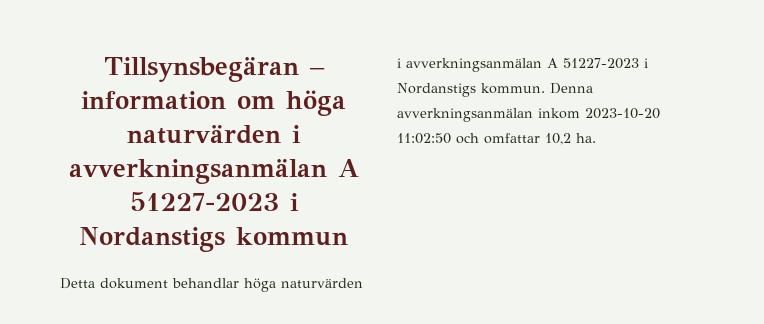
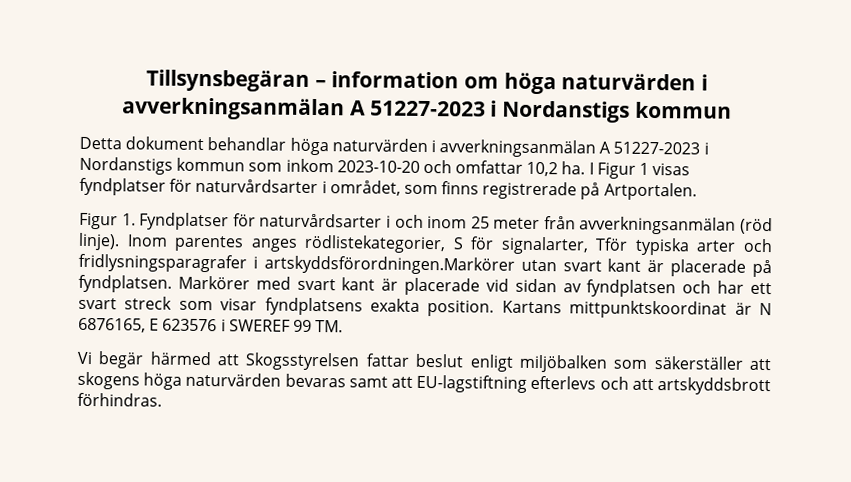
[481,83,593,94] [397,108,533,122] kommun. Denna avverkningsanmälan -> [176,157,283,172] kommun som
[397,133,451,144] 11:02:50 -> (420, 166) none
(596, 138) none -> [588,162,691,179] [79,177,697,201] [79,212,773,235] [78,232,773,256] [78,253,772,278] [78,274,772,298] [78,296,772,319] [78,317,344,333] [77,351,771,373] [77,371,772,396] [77,392,162,407] I Figur 1 visas fyndplatser för naturvårdsarter i området, som finns registrerade på Artportalen. // Figur 1. Fyndplatser för naturvårdsarter i och inom 25 meter från avverkningsanmälan (röd linje). Inom parentes anges rödlistekategorier, S för signalarter, Tför typiska arter och fridlysningsparagrafer i artskyddsförordningen.Markörer utan svart kant är placerade på fyndplatsen. Markörer med svart kant är placerade vid sidan av fyndplatsen och har ett svart streck som visar fyndplatsens exakta position. Kartans mittpunktskoordinat är N 6876165, E 623576 i SWEREF 99 TM. // Vi begär härmed att Skogsstyrelsen fattar beslut enligt miljöbalken som säkerställer att skogens höga naturvärden bevaras samt att EU-lagstiftning efterlevs och att artskyddsbrott förhindras.

